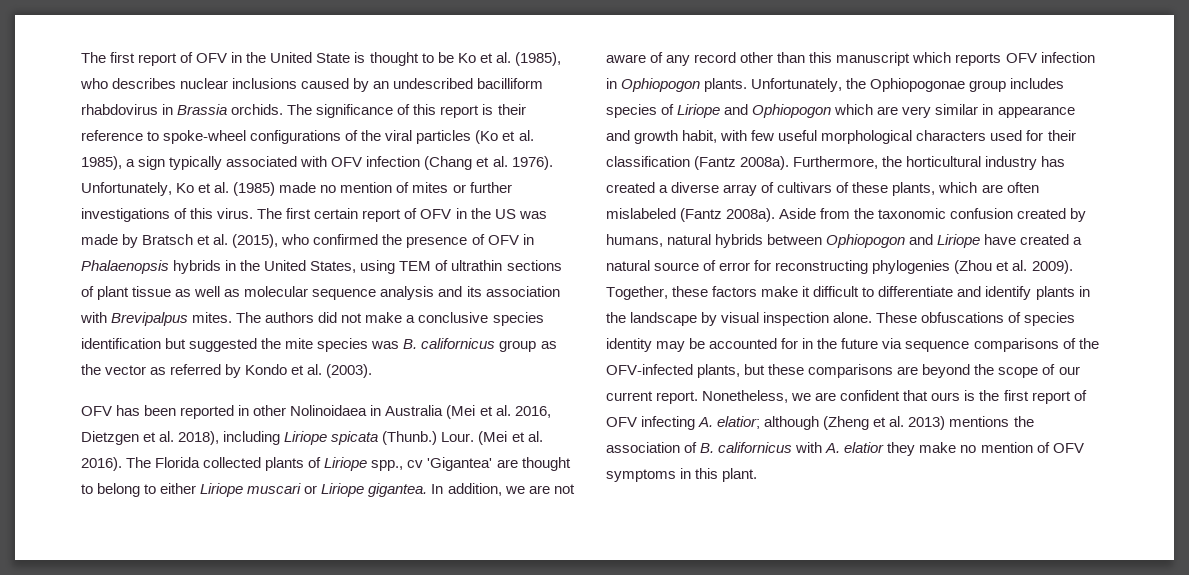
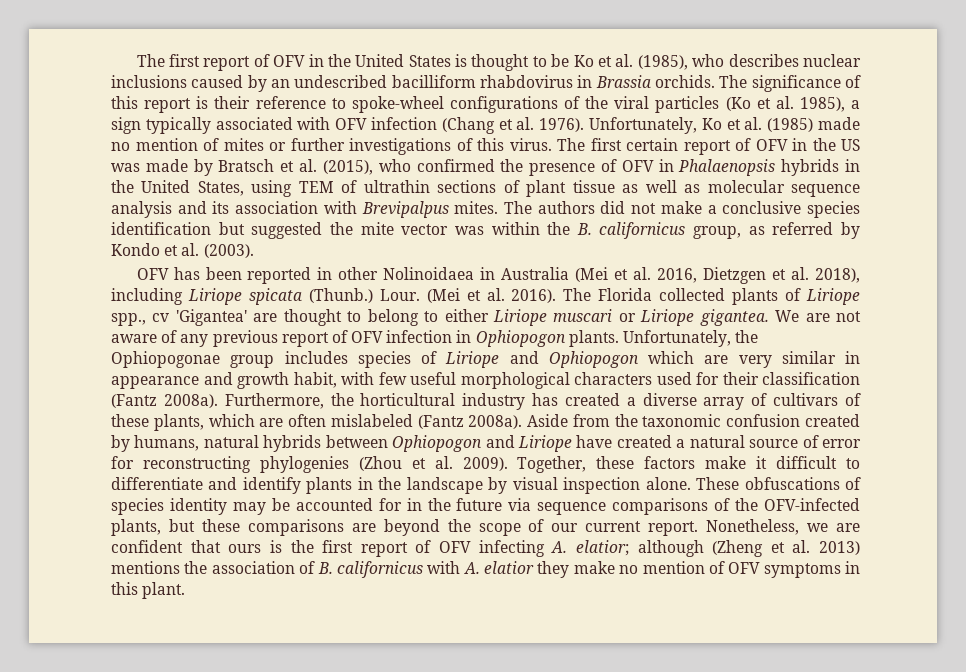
[316,53,351,63] State -> [408,55,451,67] States
[317,338,557,352] [81,364,147,375] species was B. californicus group as the vector -> [401,222,742,239] vector was within the B. californicus group,
[431,483,525,496] In addition, we -> [775,310,800,322] We
[694,52,1002,66] record other than this manuscript which reports -> [212,330,348,347] previous report of

